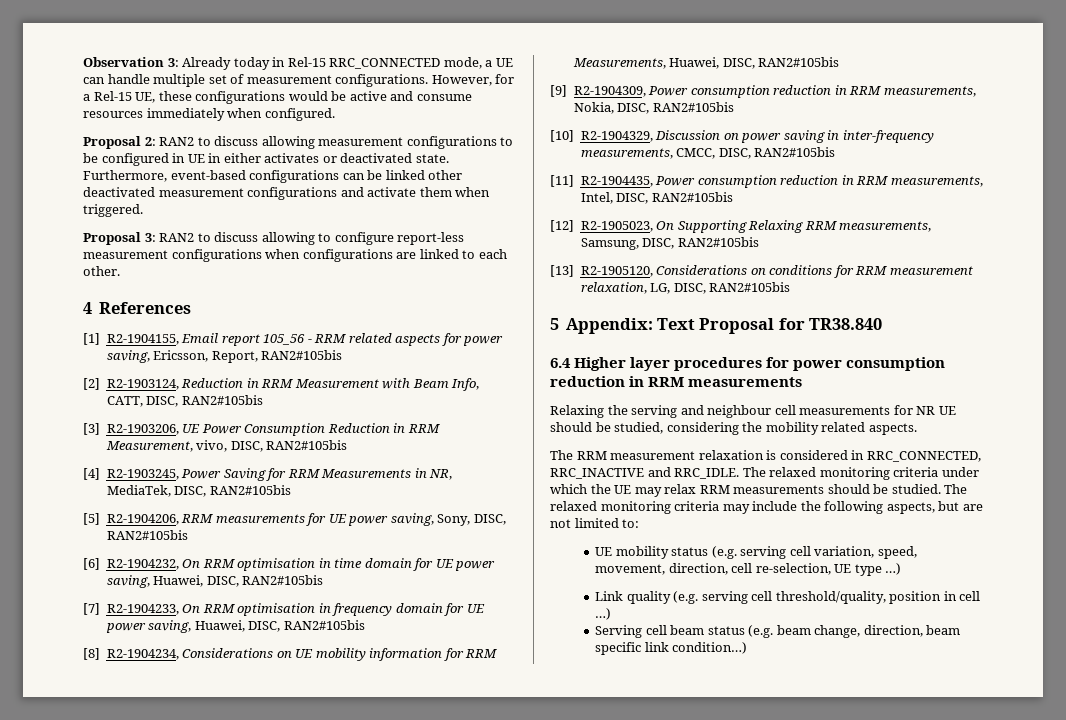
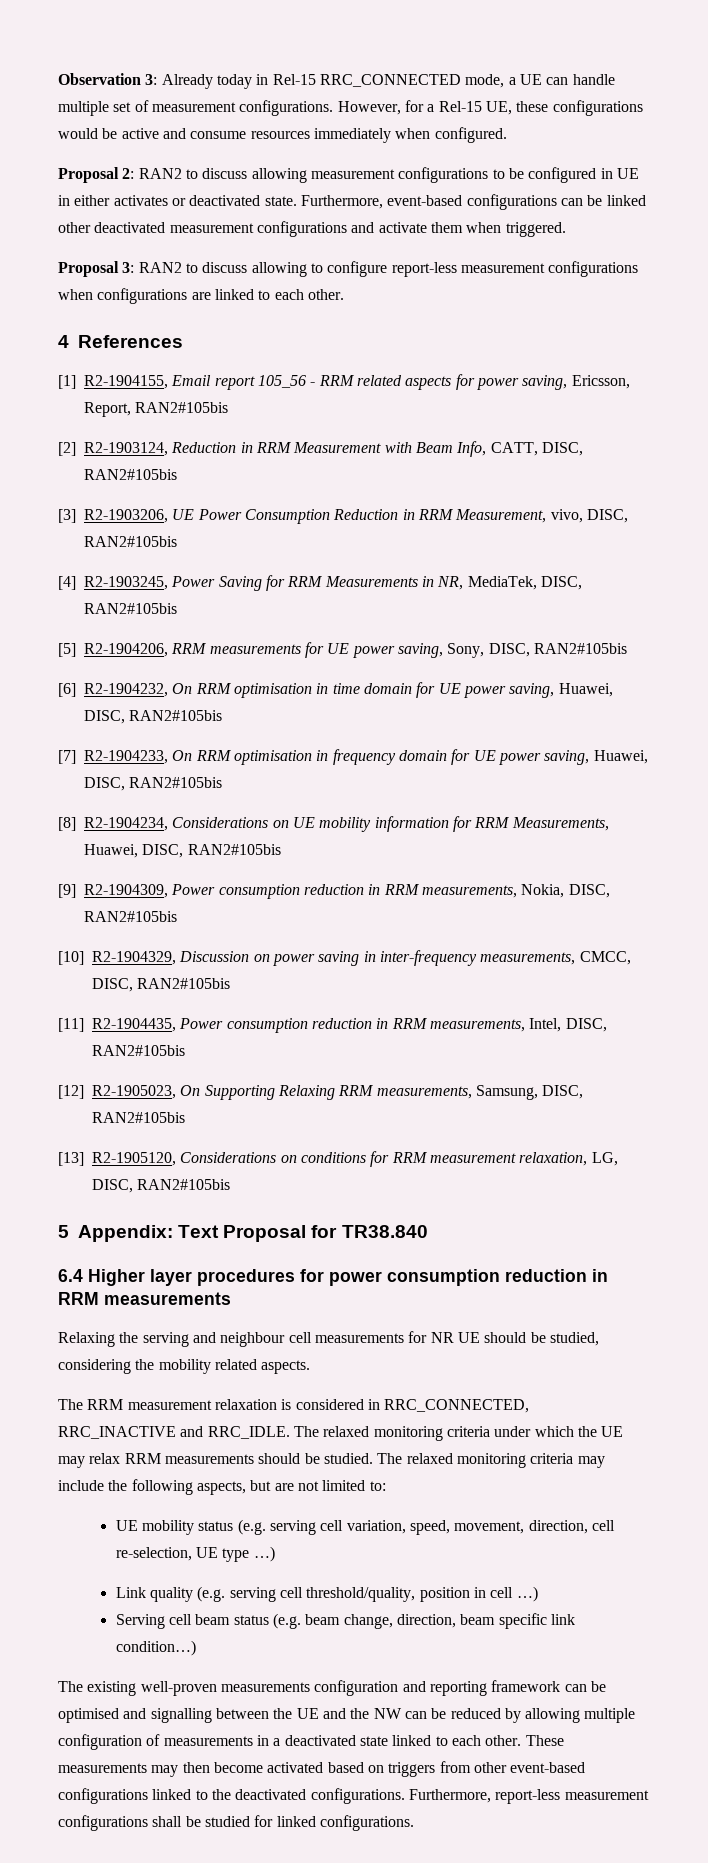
(748, 648) none -> [58,1680,606,1696] [58,1708,636,1723] [58,1734,564,1750] [58,1761,586,1777] [58,1788,649,1804] [58,1815,414,1831] // The existing well-proven measurements configuration and reporting framework can be optimised and signalling between the UE and the NW can be reduced by allowing multiple configuration of measurements in a deactivated state linked to each other. These measurements may then become activated based on triggers from other event-based configurations linked to the deactivated configurations. Furthermore, report-less measurement configurations shall be studied for linked configurations.

